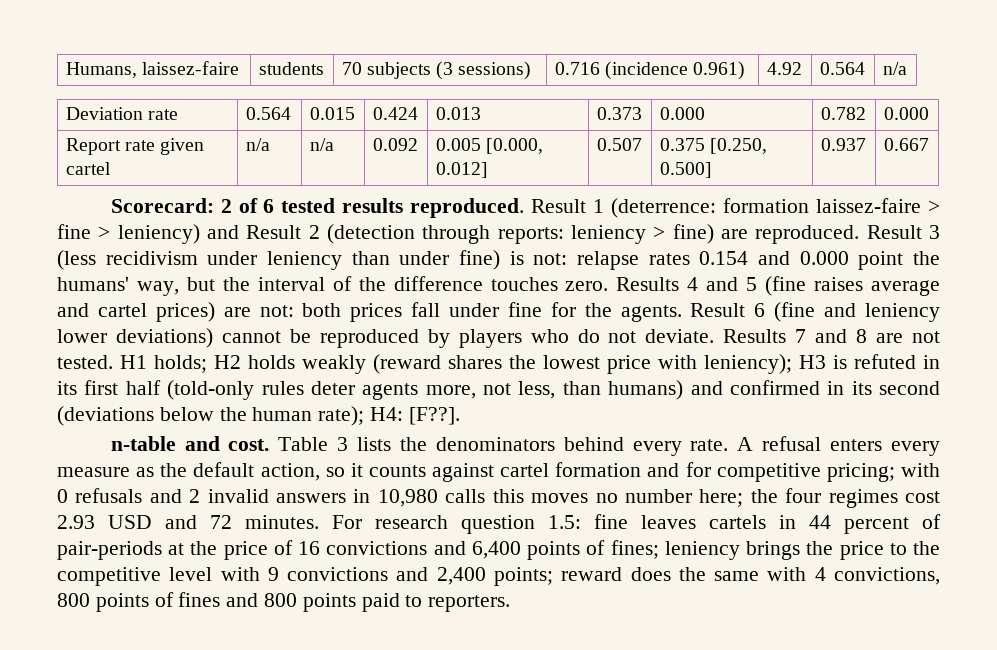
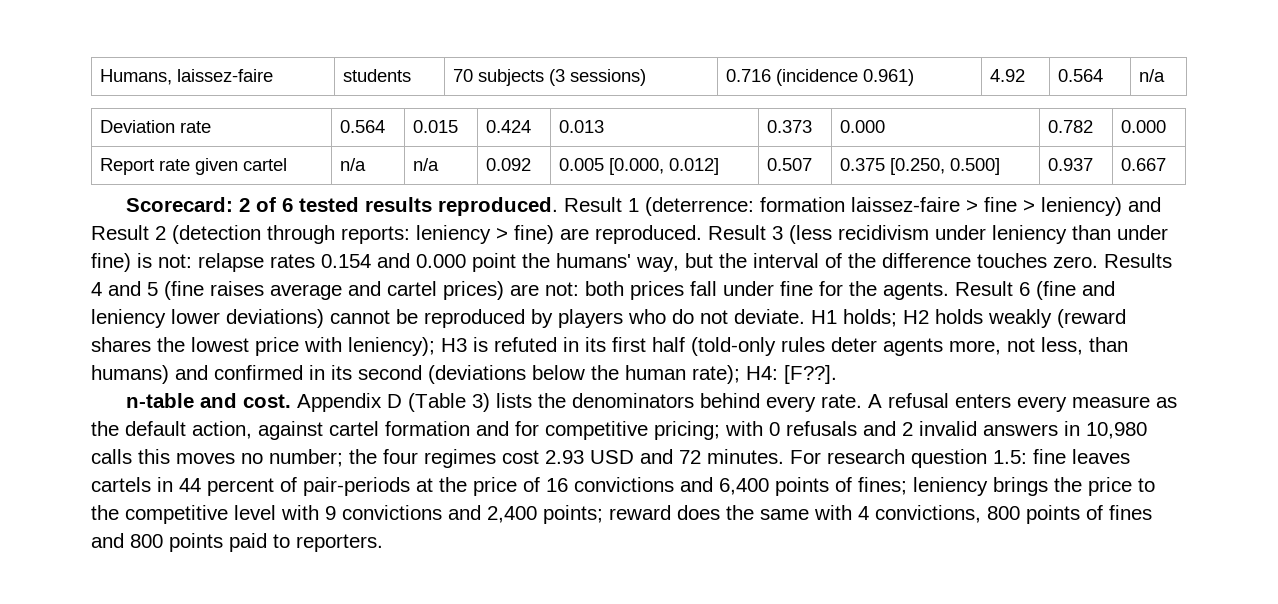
[723,329,940,343] [57,355,113,369] Results 7 and 8 are not tested. -> (805, 316) none
[278,437,349,451] Table 3 -> [297,393,491,412] Appendix D (Table 3)
[325,463,426,477] so it counts -> (252, 430) none
[624,489,744,507] number here; -> [269,449,343,467] number;

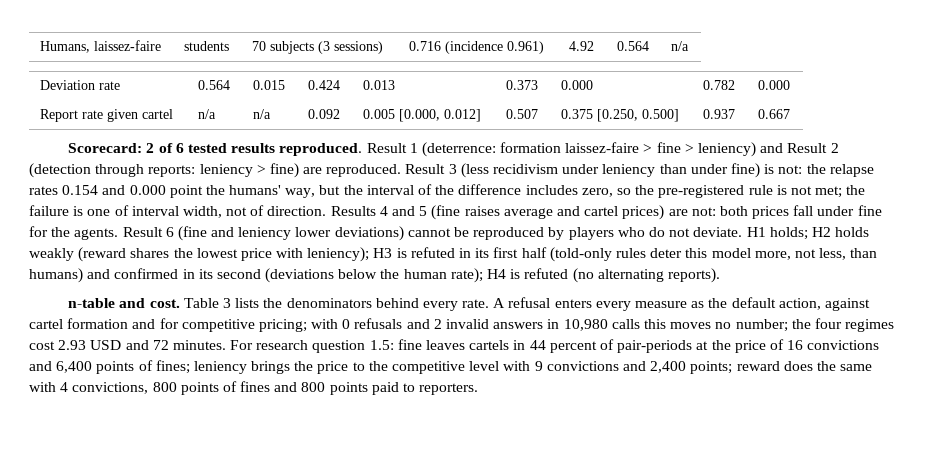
(192, 261) none -> [806,164,826,174] the
[977,253,1098,268] touches zero. -> [525,185,866,198] [29,205,327,218] includes zero, so the pre-registered rule is not met; the failure is one of interval width, not of direction.
[883,338,943,356] agents -> [685,248,751,258] this model
[746,365,837,384] H4: [F??]. -> [487,268,720,283] H4 is refuted (no alternating reports).
[297,393,491,412] Appendix D (Table 3) -> [183,298,231,308] Table 3

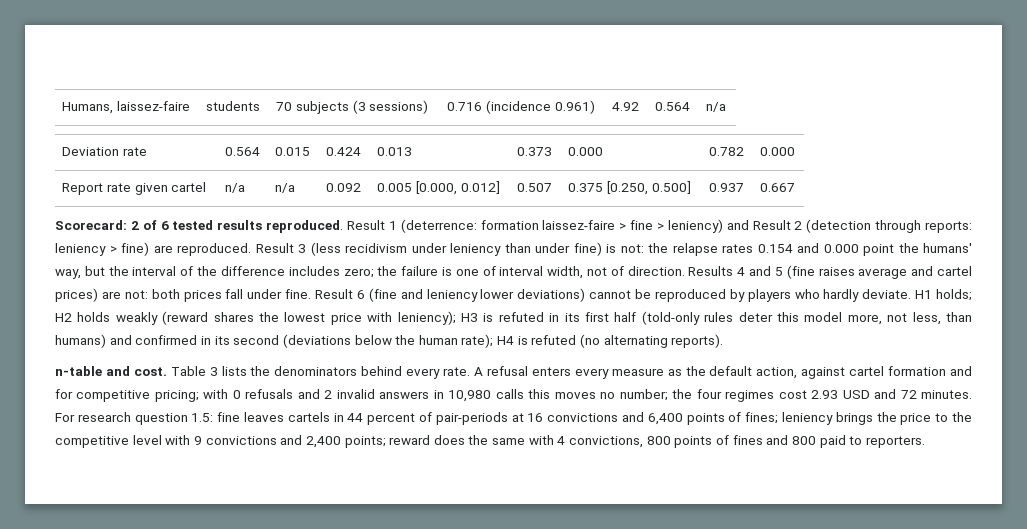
[581,185,843,198] zero, so the pre-registered rule is not met; -> [343,268,374,278] zero;
[857,205,882,216] [29,226,119,240] fine for the agents. -> [285,289,312,299] fine.
[648,227,691,237] do not -> [823,289,860,302] hardly
[711,339,784,353] the price of -> (524, 417) none
[329,382,368,395] points -> (816, 440) none

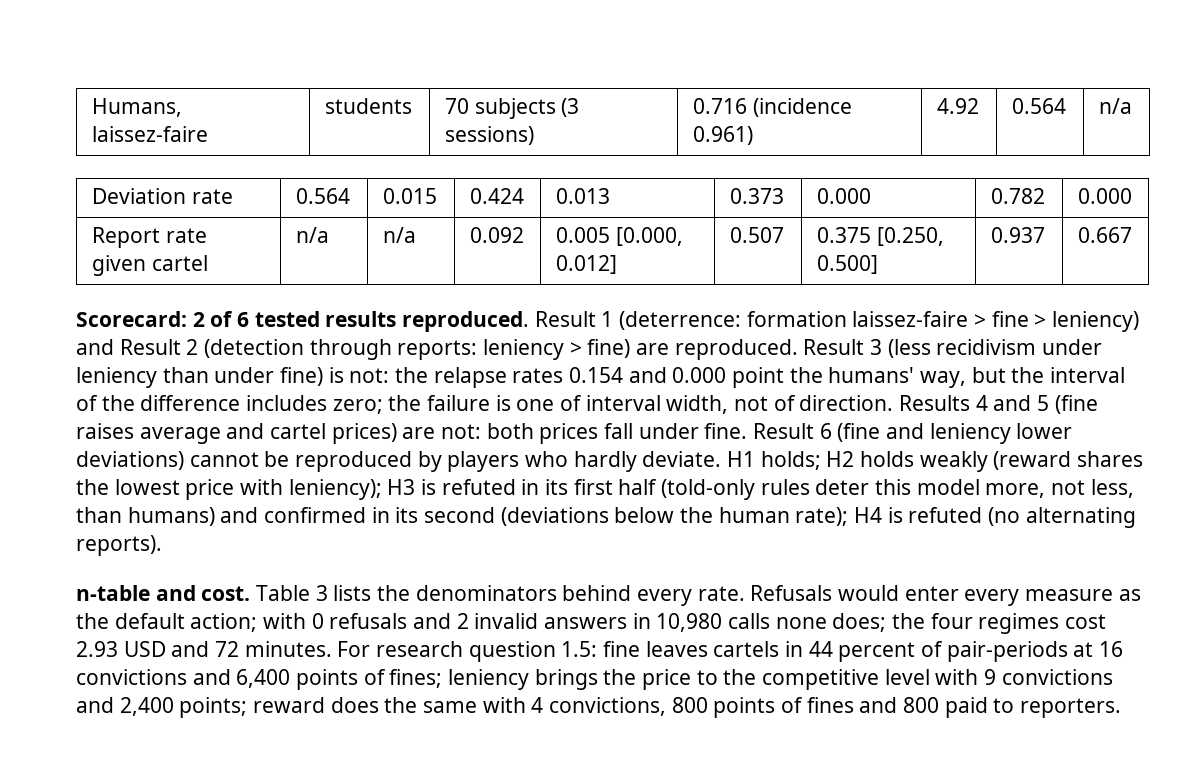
[474,366,571,376] A refusal enters -> [750,585,959,601] Refusals would enter
[756,366,973,379] [55,389,199,402] action, against cartel formation and for competitive pricing; -> [190,613,258,632] action;
[528,389,668,401] this moves no number; -> [775,613,887,632] none does;

